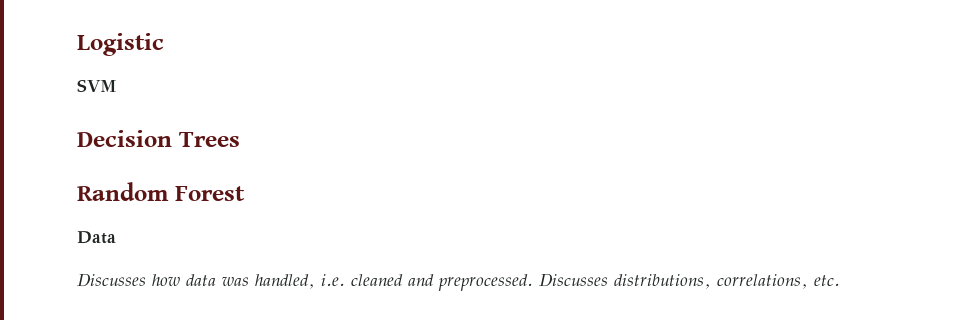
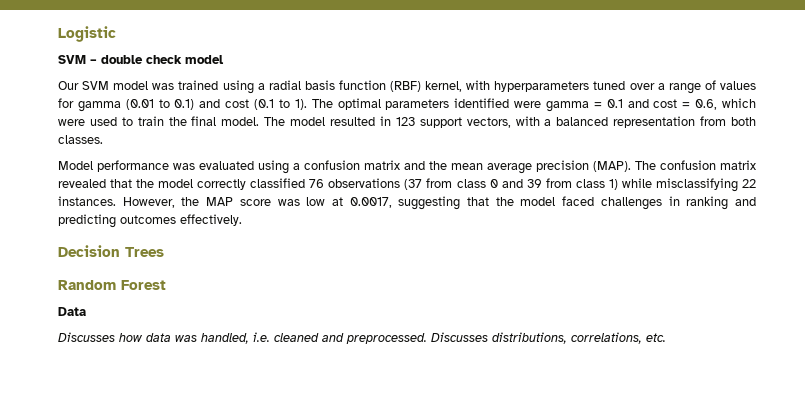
(117, 85) none -> [90,55,224,64] [58,80,756,94] [58,98,757,112] [58,116,757,128] [58,135,103,144] [58,160,756,174] [58,178,756,192] [58,196,756,210] [58,214,242,228] – double check model // Our SVM model was trained using a radial basis function (RBF) kernel, with hyperparameters tuned over a range of values for gamma (0.01 to 0.1) and cost (0.1 to 1). The optimal parameters identified were gamma = 0.1 and cost = 0.6, which were used to train the final model. The model resulted in 123 support vectors, with a balanced representation from both classes. // Model performance was evaluated using a confusion matrix and the mean average precision (MAP). The confusion matrix revealed that the model correctly classified 76 observations (37 from class 0 and 39 from class 1) while misclassifying 22 instances. However, the MAP score was low at 0.0017, suggesting that the model faced challenges in ranking and predicting outcomes effectively.

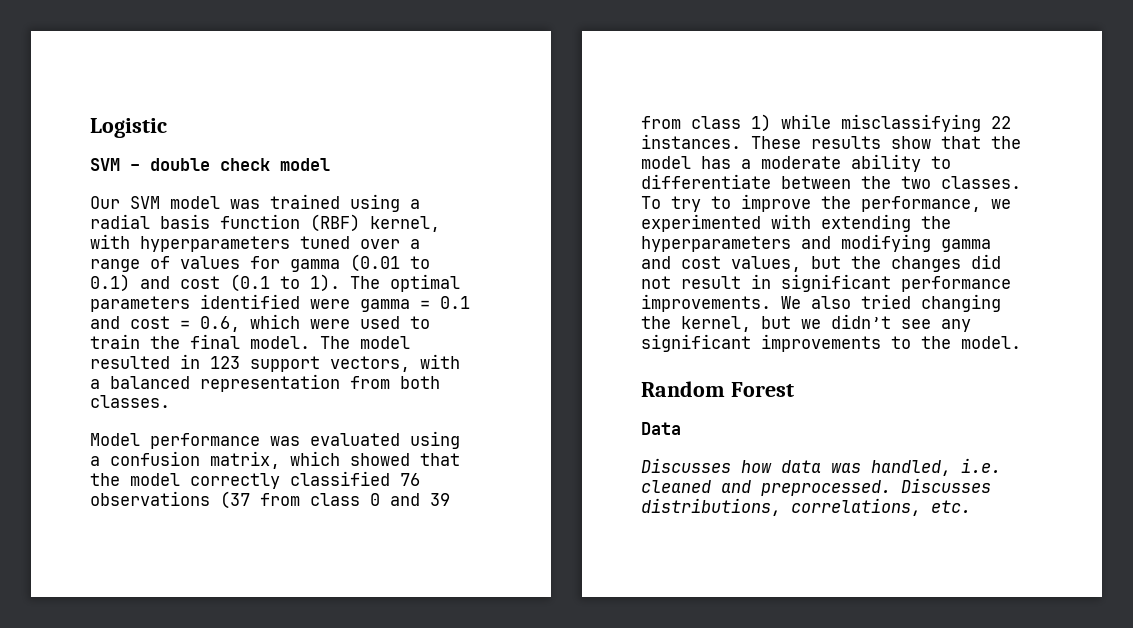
[364,160,756,174] [58,179,106,188] matrix and the mean average precision (MAP). The confusion matrix revealed -> [210,451,410,469] matrix, which showed
[122,196,756,210] [58,214,242,228] [58,245,164,257] However, the MAP score was low at 0.0017, suggesting that the model faced challenges in ranking and predicting outcomes effectively. // Decision Trees -> [751,136,1021,149] [641,154,951,172] [641,174,1021,189] [641,194,1011,212] [641,214,951,232] [641,234,991,252] [641,254,1001,272] [641,274,1011,292] [641,294,1001,312] [641,314,971,332] [641,334,1021,352] These results show that the model has a moderate ability to differentiate between the two classes. To try to improve the performance, we experimented with extending the hyperparameters and modifying gamma and cost values, but the changes did not result in significant performance improvements. We also tried changing the kernel, but we didn’t see any significant improvements to the model.

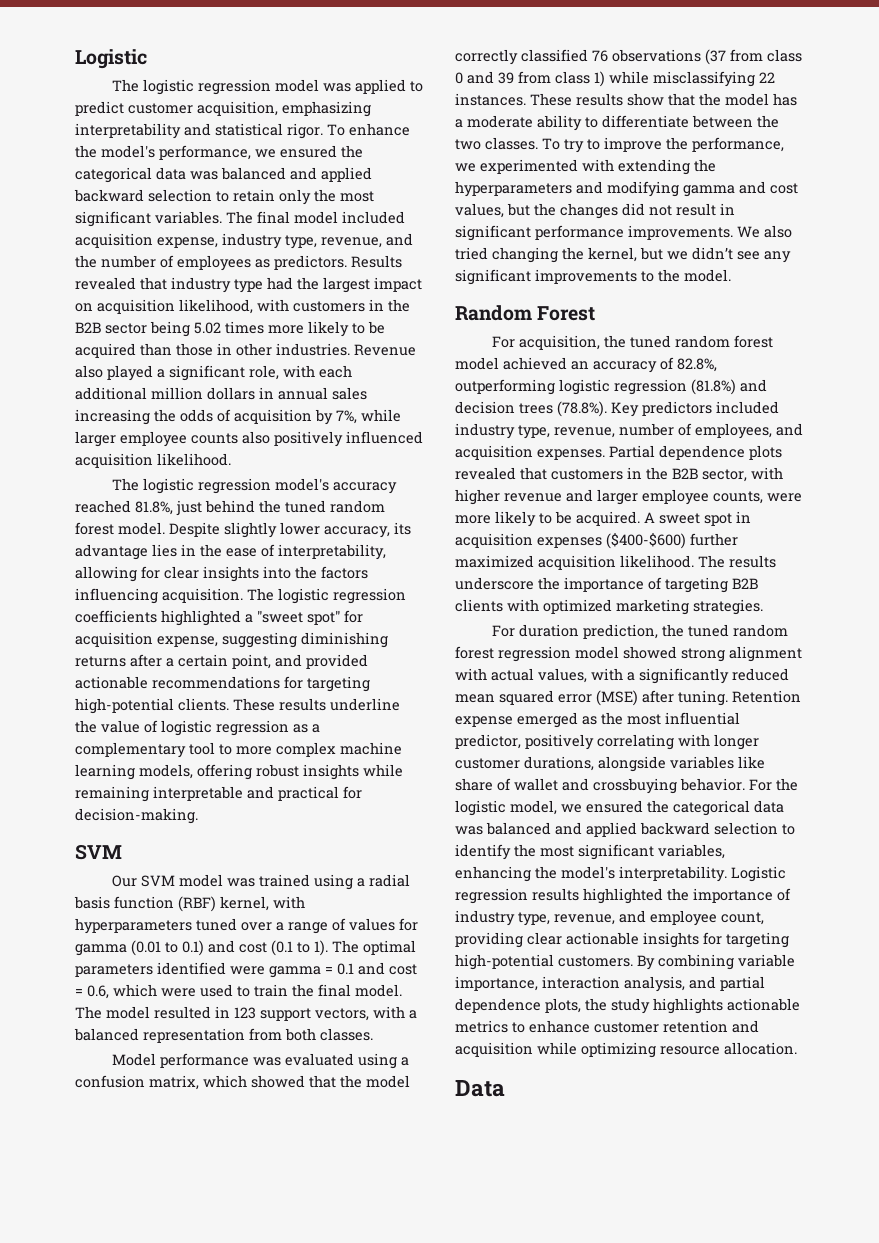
[90,158,330,171] SVM – double check model -> [111,79,423,95] [75,101,371,117] [75,123,410,139] [75,145,363,160] [75,167,372,183] [74,189,374,205] [75,211,405,227] [75,233,413,249] [75,255,402,271] [75,277,422,293] [75,299,410,314] [75,321,385,337] [75,343,416,358] [75,365,352,381] [75,387,367,400] [75,409,401,425] [75,431,423,447] [75,453,231,468] [111,478,397,494] [75,500,385,516] [75,522,411,538] [75,544,386,560] [75,566,368,582] [75,588,406,604] [75,610,363,626] [75,632,388,648] [75,654,368,669] [75,676,370,692] [75,698,400,714] [75,720,320,736] [75,742,402,758] [75,764,403,780] [75,786,362,802] [75,808,198,824] [75,844,122,860] The logistic regression model was applied to predict customer acquisition, emphasizing interpretability and statistical rigor. To enhance the model's performance, we ensured the categorical data was balanced and applied backward selection to retain only the most significant variables. The final model included acquisition expense, industry type, revenue, and the number of employees as predictors. Results revealed that industry type had the largest impact on acquisition likelihood, with customers in the B2B sector being 5.02 times more likely to be acquired than those in other industries. Revenue also played a significant role, with each additional million dollars in annual sales increasing the odds of acquisition by 7%, while larger employee counts also positively influenced acquisition likelihood. // The logistic regression model's accuracy reached 81.8%, just behind the tuned random forest model. Despite slightly lower accuracy, its advantage lies in the ease of interpretability, allowing for clear insights into the factors influencing acquisition. The logistic regression coefficients highlighted a "sweet spot" for acquisition expense, suggesting diminishing returns after a certain point, and provided actionable recommendations for targeting high-potential clients. These results underline the value of logistic regression as a complementary tool to more complex machine learning models, offering robust insights while remaining interpretable and practical for decision-making. // SVM
[641,422,681,435] [641,458,1001,476] [641,478,991,496] [641,498,971,516] Data // Discusses how data was handled, i.e. cleaned and preprocessed. Discusses distributions, correlations, etc. -> [491,335,773,350] [455,357,717,373] [455,379,767,395] [455,401,779,417] [455,423,803,439] [455,445,782,460] [455,467,783,482] [455,489,802,505] [455,511,751,527] [455,533,738,549] [455,555,776,570] [455,577,758,593] [455,599,763,615] [491,624,788,639] [455,646,802,662] [455,668,789,684] [455,690,801,706] [455,712,740,728] [455,734,759,750] [455,756,765,772] [455,778,798,794] [455,800,784,816] [455,822,795,837] [455,844,725,860] [455,866,786,882] [455,888,791,904] [455,910,764,926] [455,932,789,948] [455,954,795,970] [455,976,765,992] [455,998,800,1014] [455,1020,759,1033] [455,1042,797,1058] [455,1080,505,1097] For acquisition, the tuned random forest model achieved an accuracy of 82.8%, outperforming logistic regression (81.8%) and decision trees (78.8%). Key predictors included industry type, revenue, number of employees, and acquisition expenses. Partial dependence plots revealed that customers in the B2B sector, with higher revenue and larger employee counts, were more likely to be acquired. A sweet spot in acquisition expenses ($400-$600) further maximized acquisition likelihood. The results underscore the importance of targeting B2B clients with optimized marketing strategies. // For duration prediction, the tuned random forest regression model showed strong alignment with actual values, with a significantly reduced mean squared error (MSE) after tuning. Retention expense emerged as the most influential predictor, positively correlating with longer customer durations, alongside variables like share of wallet and crossbuying behavior. For the logistic model, we ensured the categorical data was balanced and applied backward selection to identify the most significant variables, enhancing the model's interpretability. Logistic regression results highlighted the importance of industry type, revenue, and employee count, providing clear actionable insights for targeting high-potential customers. By combining variable importance, interaction analysis, and partial dependence plots, the study highlights actionable metrics to enhance customer retention and acquisition while optimizing resource allocation. // Data

